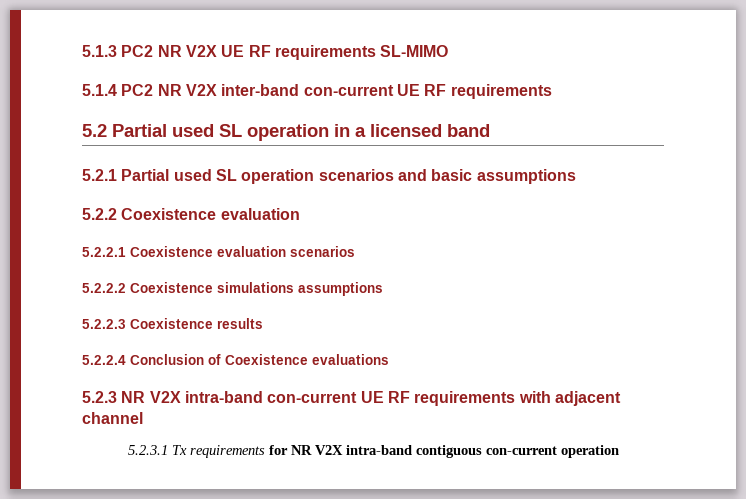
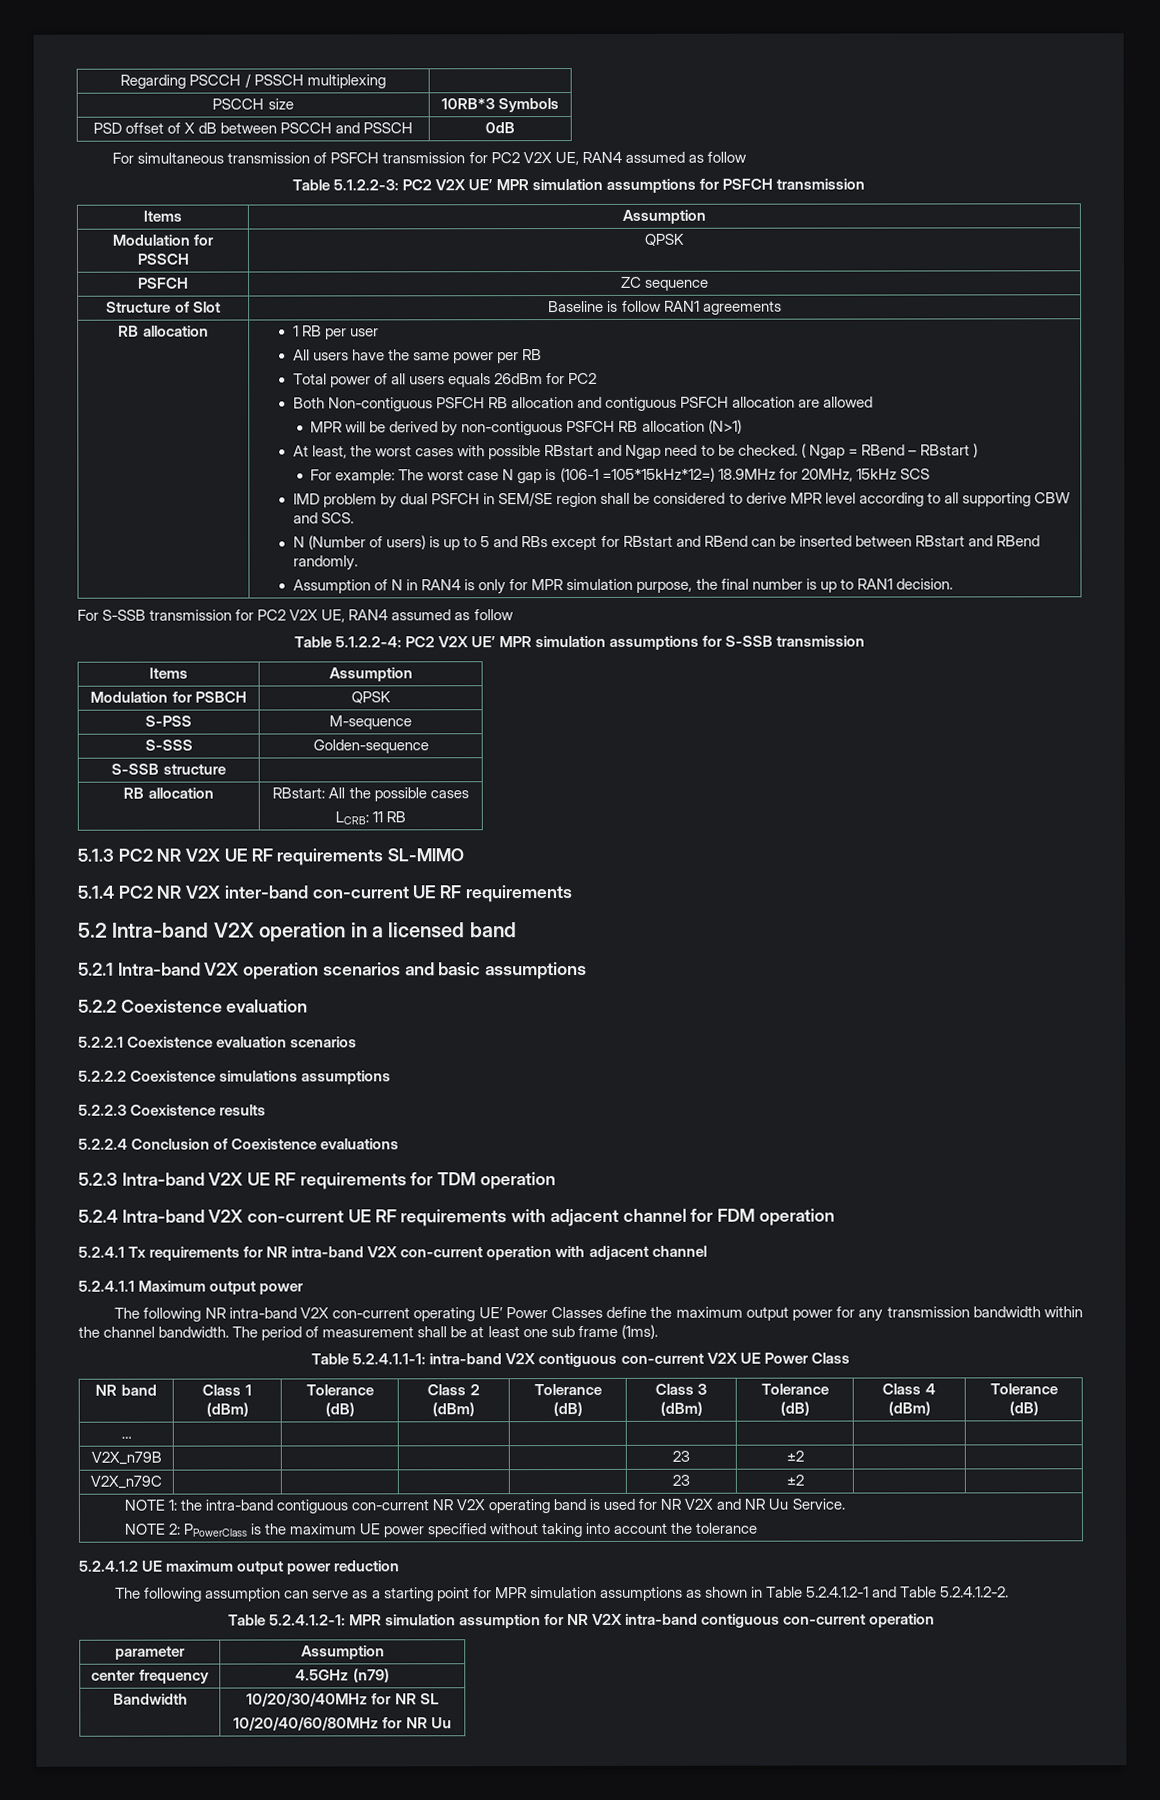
(82, 51) none -> [120,73,386,89] [212,98,294,110] [440,98,560,113] [92,122,414,134] [485,122,515,134] [112,151,747,166] [292,178,865,193] [143,210,182,222] [622,209,706,224] [111,234,215,246] [136,253,190,265] [644,233,684,246] [138,277,189,289] [620,276,710,291] [106,301,221,313] [548,300,782,315] [118,325,209,337] [292,325,380,340] [292,349,543,364] [292,372,598,388] [292,396,874,412] [310,419,742,437] [292,443,978,460] [310,467,930,484] [292,492,1071,509] [292,512,355,524] [292,535,1041,551] [292,555,358,571] [292,578,953,595] [77,609,514,623] [294,635,865,650] [149,667,188,679] [328,667,413,682] [90,691,247,703] [350,691,391,704] [145,715,192,727] [329,715,412,730] [144,739,193,751] [312,739,429,754] [111,763,226,775] [123,787,214,799] [272,787,469,802] [334,811,407,825] Regarding PSCCH / PSSCH multiplexing | // PSCCH size | 10RB*3 Symbols // PSD offset of X dB between PSCCH and PSSCH | 0dB // For simultaneous transmission of PSFCH transmission for PC2 V2X UE, RAN4 assumed as follow // Table 5.1.2.2-3: PC2 V2X UE’ MPR simulation assumptions for PSFCH transmission // Items | Assumption // Modulation for PSSCH | QPSK // PSFCH | ZC sequence // Structure of Slot | Baseline is follow RAN1 agreements // RB allocation | 1 RB per user // All users have the same power per RB // Total power of all users equals 26dBm for PC2 // Both Non-contiguous PSFCH RB allocation and contiguous PSFCH allocation are allowed // MPR will be derived by non-contiguous PSFCH RB allocation (N>1) // At least, the worst cases with possible RBstart and Ngap need to be checked. ( Ngap = RBend – RBstart ) // For example: The worst case N gap is (106-1 =105*15kHz*12=) 18.9MHz for 20MHz, 15kHz SCS // IMD problem by dual PSFCH in SEM/SE region shall be considered to derive MPR level according to all supporting CBW and SCS. // N (Number of users) is up to 5 and RBs except for RBstart and RBend can be inserted between RBstart and RBend randomly. // Assumption of N in RAN4 is only for MPR simulation purpose, the final number is up to RAN1 decision. // For S-SSB transmission for PC2 V2X UE, RAN4 assumed as follow // Table 5.1.2.2-4: PC2 V2X UE’ MPR simulation assumptions for S-SSB transmission // Items | Assumption // Modulation for PSBCH | QPSK // S-PSS | M-sequence // S-SSS | Golden-sequence // S-SSB structure | // RB allocation | RBstart: All the possible cases // LCRB: 11 RB //
[112,124,242,137] Partial used SL -> [112,922,255,938] Intra-band V2X
[121,169,237,181] Partial used SL -> [117,962,240,976] Intra-band V2X
[121,391,263,403] NR V2X intra-band -> [121,1172,556,1190] [78,1209,244,1223] Intra-band V2X UE RF requirements for TDM operation // 5.2.4 Intra-band V2X
[127,445,265,458] // 5.2.3.1 Tx requirements -> [690,1208,835,1226] [78,1245,707,1261] [78,1280,305,1295] [114,1306,1084,1322] [78,1324,658,1341] [311,1352,850,1368] [95,1384,157,1396] [202,1384,252,1396] [205,1402,249,1417] [305,1384,374,1396] [324,1402,355,1417] [427,1384,480,1396] [432,1402,475,1417] [533,1383,602,1396] [552,1401,583,1417] [654,1383,708,1395] [659,1401,703,1416] [760,1383,829,1395] [779,1401,810,1416] [882,1383,936,1395] [887,1401,931,1416] [989,1383,1058,1395] [1008,1401,1039,1416] [120,1436,132,1439] [90,1451,162,1465] [672,1450,690,1462] [785,1450,804,1462] [90,1475,162,1489] [672,1474,690,1486] [785,1474,804,1486] [123,1498,845,1514] [123,1522,758,1538] [79,1560,401,1575] [115,1586,1010,1602] [227,1614,541,1629] for FDM operation // 5.2.4.1 Tx requirements for NR intra-band V2X con-current operation with adjacent channel // 5.2.4.1.1 Maximum output power // The following NR intra-band V2X con-current operating UE’ Power Classes define the maximum output power for any transmission bandwidth within the channel bandwidth. The period of measurement shall be at least one sub frame (1ms). // Table 5.2.4.1.1-1: intra-band V2X contiguous con-current V2X UE Power Class // NR band | Class 1 (dBm) | Tolerance (dB) | Class 2 (dBm) | Tolerance (dB) | Class 3 (dBm) | Tolerance (dB) | Class 4 (dBm) | Tolerance (dB) // … | | | | | | | | // V2X_n79B | | | | | 23 | ±2 | | // V2X_n79C | | | | | 23 | ±2 | | // NOTE 1: the intra-band contiguous con-current NR V2X operating band is used for NR V2X and NR Uu Service. // NOTE 2: PPowerClass is the maximum UE power specified without taking into account the tolerance // 5.2.4.1.2 UE maximum output power reduction // The following assumption can serve as a starting point for MPR simulation assumptions as shown in Table 5.2.4.1.2-1 and Table 5.2.4.1.2-2. // Table 5.2.4.1.2-1: MPR simulation assumption
(619, 451) none -> [115,1645,186,1660] [300,1645,385,1660] [91,1669,209,1684] [295,1668,390,1683] [112,1693,188,1705] [246,1692,439,1707] [233,1716,452,1731] // parameter | Assumption // center frequency | 4.5GHz (n79) // Bandwidth | 10/20/30/40MHz for NR SL // 10/20/40/60/80MHz for NR Uu

